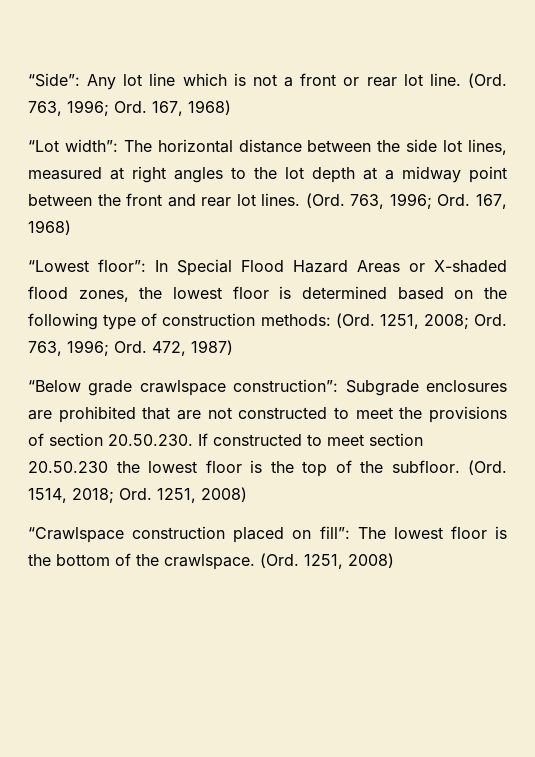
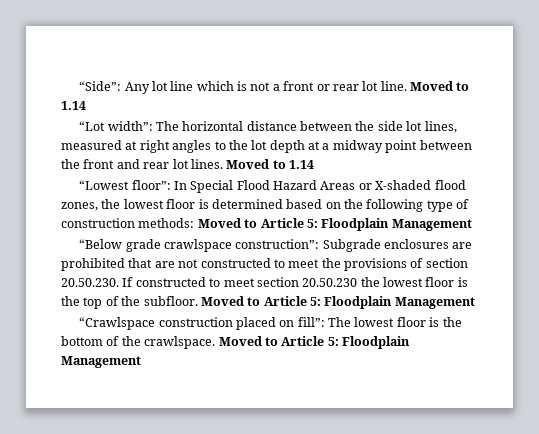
[467,73,507,88] [28,100,231,116] (Ord. 763, 1996; Ord. 167, 1968) -> [410,81,470,91] [61,101,86,110] Moved to 1.14
[305,193,508,209] [28,220,71,235] (Ord. 763, 1996; Ord. 167, 1968) -> [226,159,314,169] Moved to 1.14
[335,313,507,329] [28,340,233,356] (Ord. 1251, 2008; Ord. 763, 1996; Ord. 472, 1987) -> [197,218,472,231] Moved to Article 5: Floodplain Management
[468,460,507,475] [28,487,247,503] (Ord. 1514, 2018; Ord. 1251, 2008) -> [200,296,475,309] Moved to Article 5: Floodplain Management
[260,553,394,569] (Ord. 1251, 2008) -> [218,336,410,349] [61,356,141,368] Moved to Article 5: Floodplain Management

